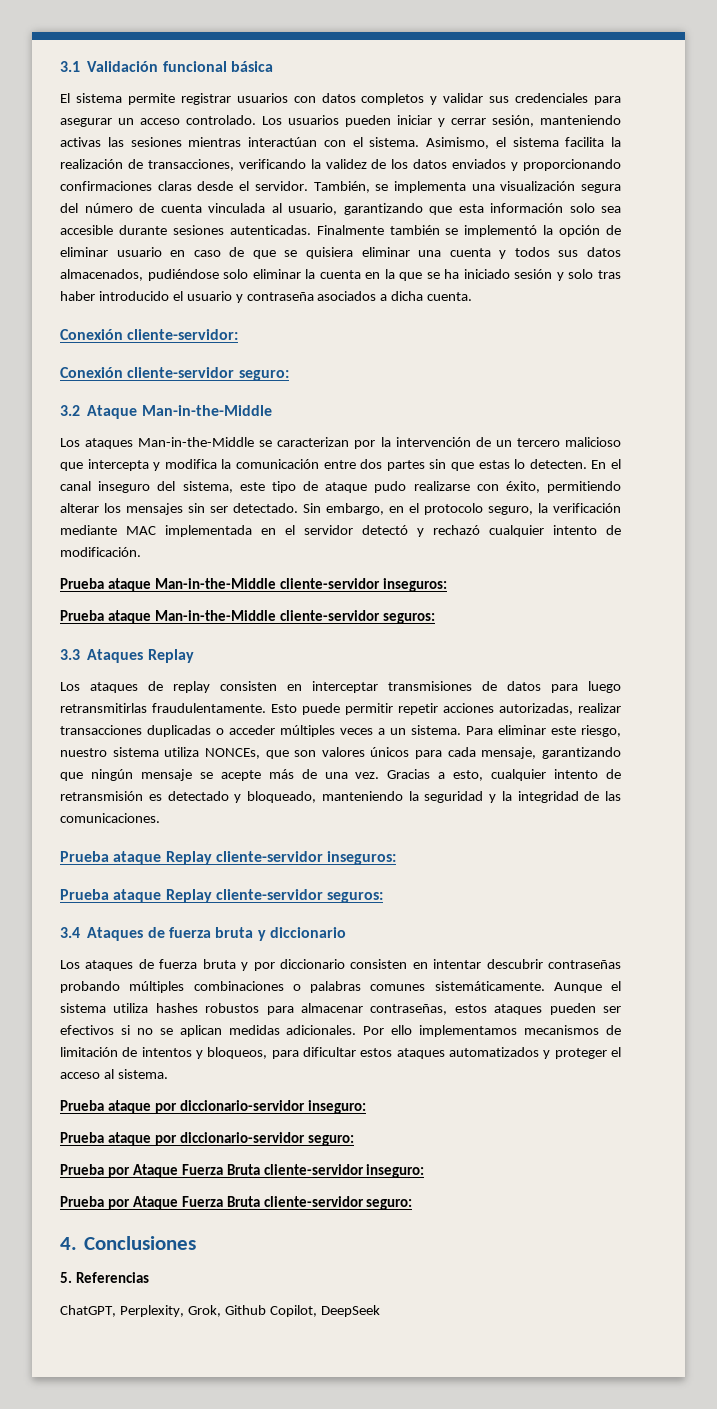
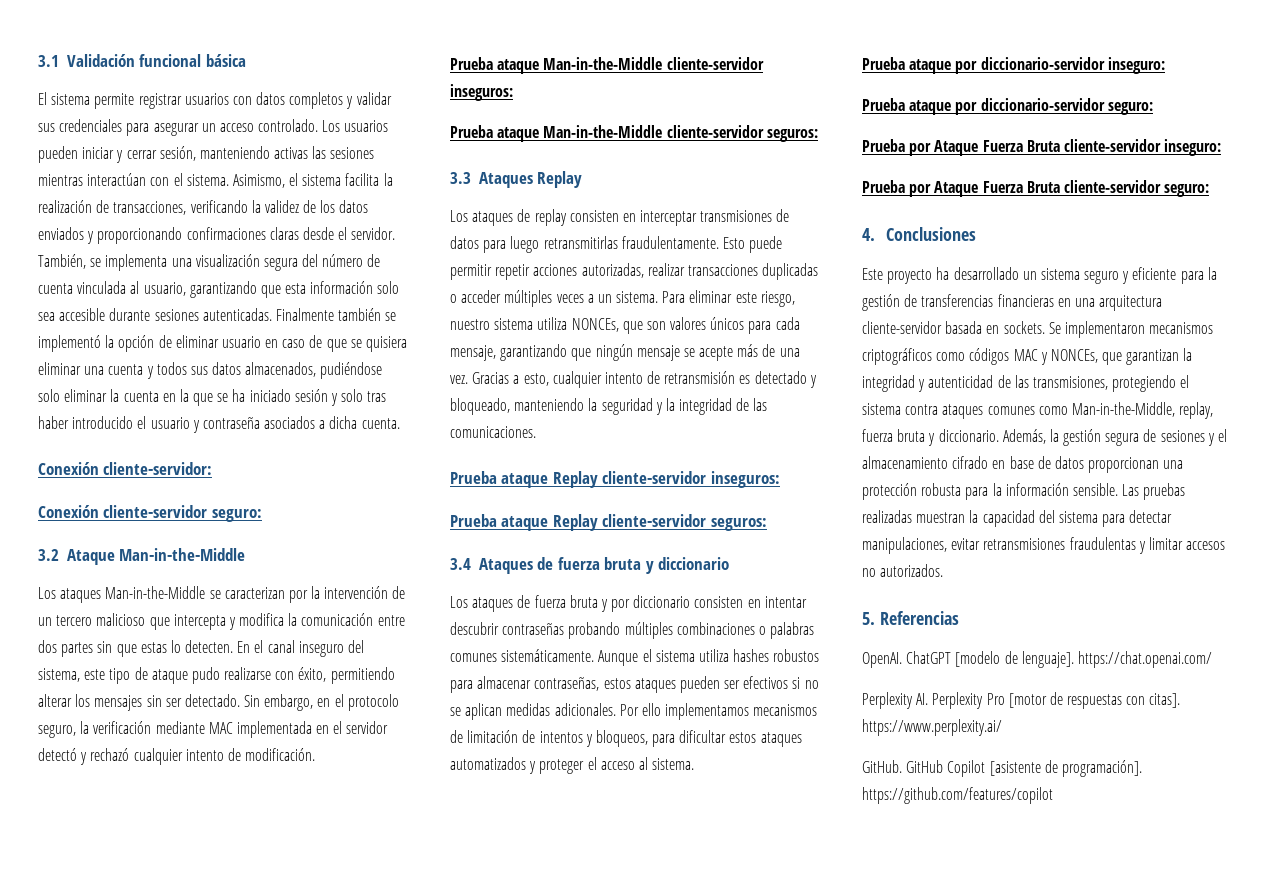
[60,1272,149,1283] [60,1305,380,1317] 5. Referencias // ChatGPT, Perplexity, Grok, Github Copilot, DeepSeek -> [862,267,1217,284] [862,294,1163,311] [862,321,1214,338] [862,348,1193,365] [862,375,1190,392] [862,402,1214,419] [862,429,1228,446] [862,456,1184,473] [862,483,1186,500] [862,510,1173,527] [862,537,1226,554] [862,564,944,577] [862,611,959,625] [862,651,1212,668] [862,692,1181,709] [862,719,1002,736] [862,760,1142,777] [862,787,1053,804] Este proyecto ha desarrollado un sistema seguro y eficiente para la gestión de transferencias financieras en una arquitectura cliente-servidor basada en sockets. Se implementaron mecanismos criptográficos como códigos MAC y NONCEs, que garantizan la integridad y autenticidad de las transmisiones, protegiendo el sistema contra ataques comunes como Man-in-the-Middle, replay, fuerza bruta y diccionario. Además, la gestión segura de sesiones y el almacenamiento cifrado en base de datos proporcionan una protección robusta para la información sensible. Las pruebas realizadas muestran la capacidad del sistema para detectar manipulaciones, evitar retransmisiones fraudulentas y limitar accesos no autorizados. // 5. Referencias // OpenAI. ChatGPT [modelo de lenguaje]. https://chat.openai.com/ // Perplexity AI. Perplexity Pro [motor de respuestas con citas]. https://www.perplexity.ai/ // GitHub. GitHub Copilot [asistente de programación]. https://github.com/features/copilot

